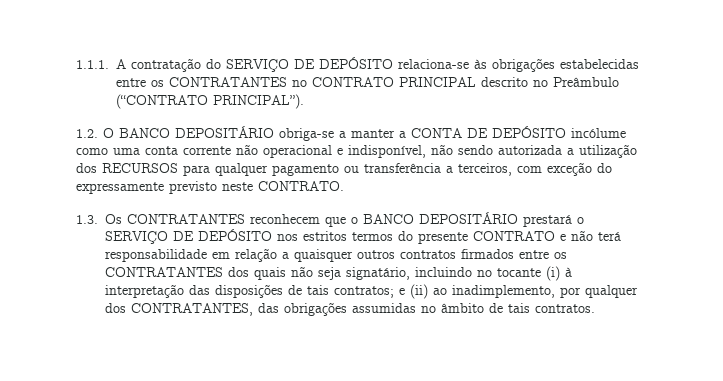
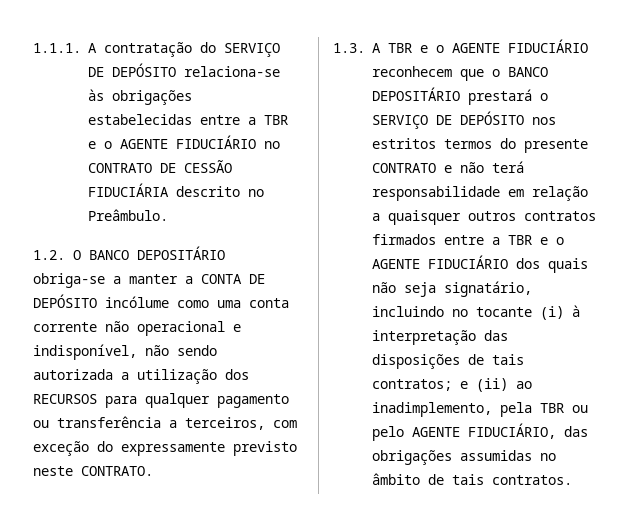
[151,77,619,87] [116,94,304,109] os CONTRATANTES no CONTRATO PRINCIPAL descrito no Preâmbulo (“CONTRATO PRINCIPAL”). -> [248,115,288,125] [88,135,280,149] [88,160,232,173] [88,183,264,197] [88,209,168,221] a TBR e o AGENTE FIDUCIÁRIO no CONTRATO DE CESSÃO FIDUCIÁRIA descrito no Preâmbulo.
[105,214,245,224] Os CONTRATANTES -> [372,39,588,53] A TBR e o AGENTE FIDUCIÁRIO
[554,252,567,259] [105,267,223,277] os CONTRATANTES -> [492,235,564,245] [372,255,508,269] a TBR e o AGENTE FIDUCIÁRIO
[560,285,638,298] [105,303,253,316] por qualquer dos CONTRATANTES, -> [500,402,588,417] [372,423,556,441] pela TBR ou pelo AGENTE FIDUCIÁRIO,

